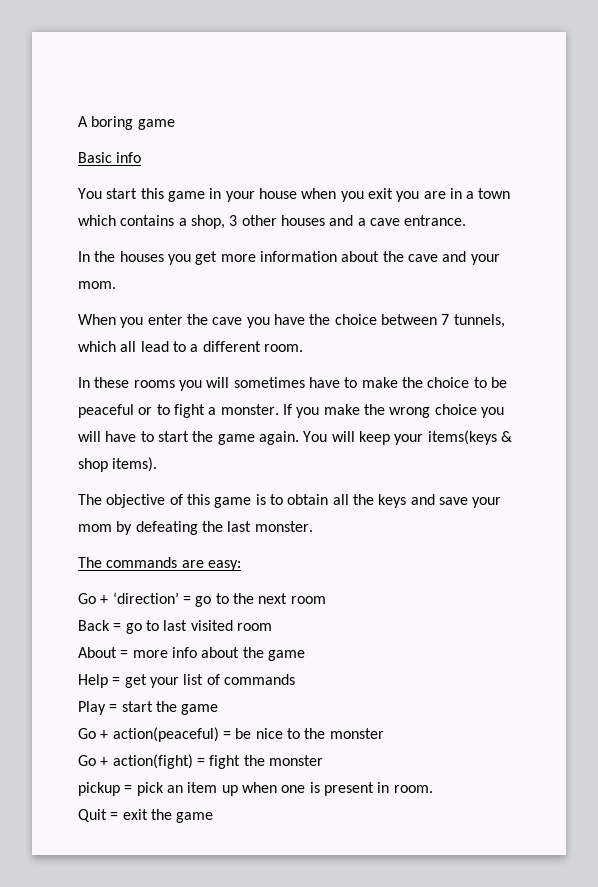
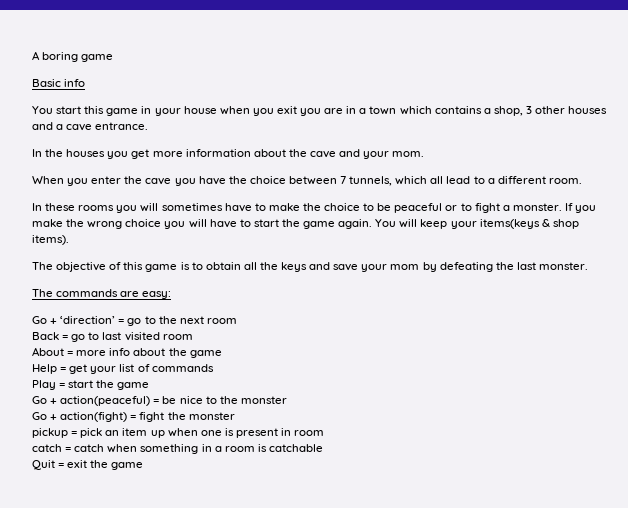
[393,785,433,793] room. -> [294,430,325,436] [32,444,323,454] room // catch = catch when something in a room is catchable

